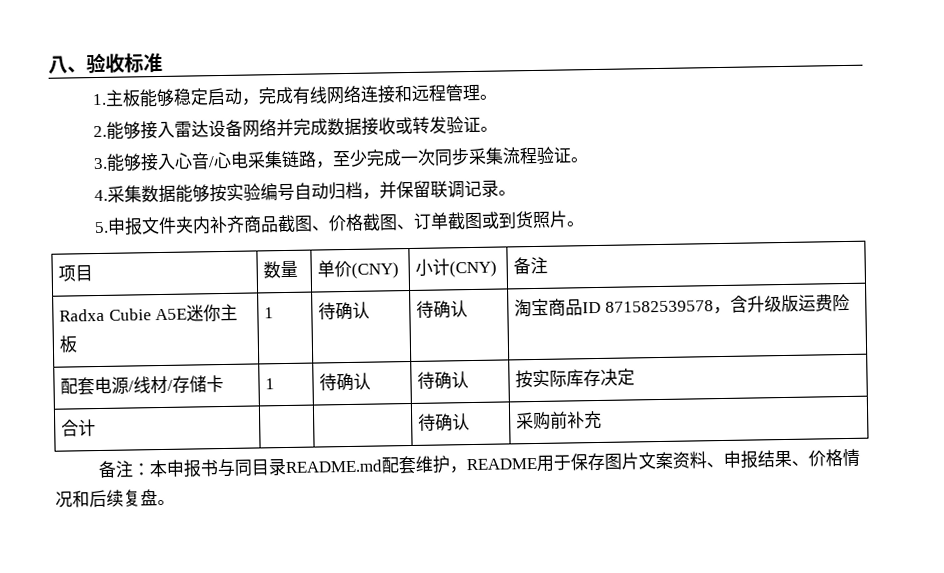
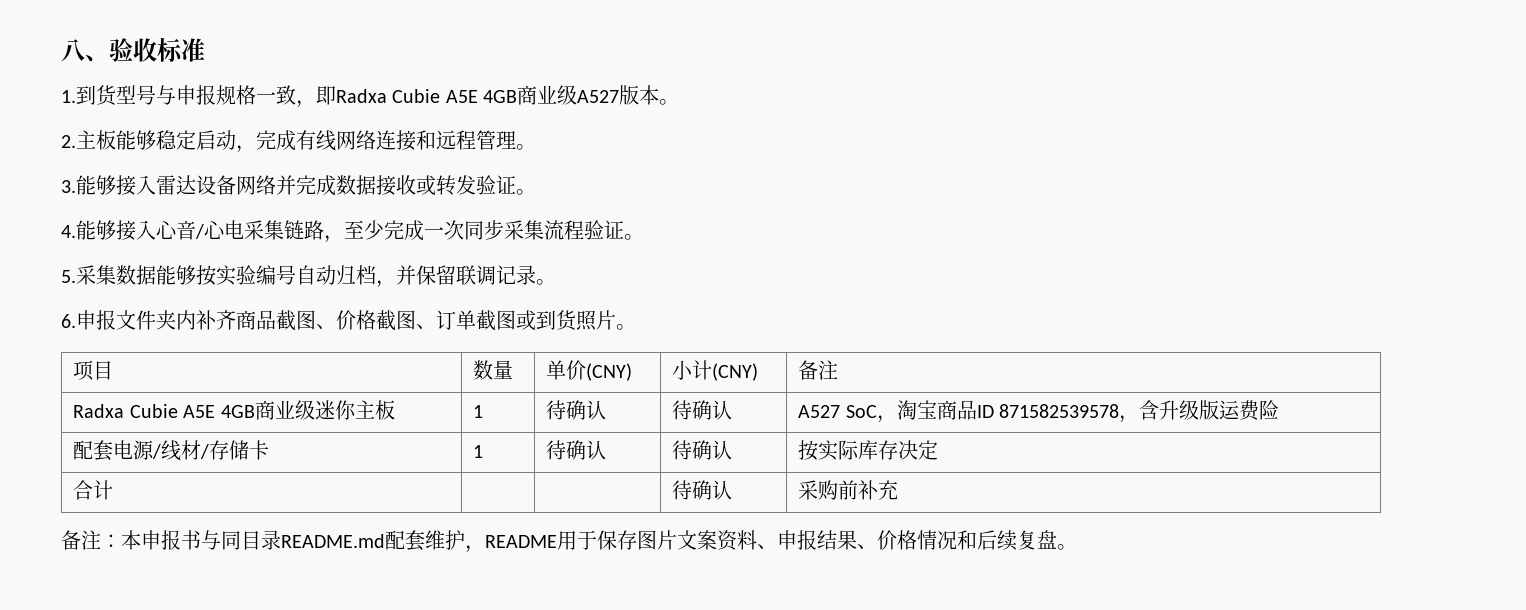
(107, 99) none -> [76,85,680,108] [61,135,76,148] 到货型号与申报规格一致，即Radxa Cubie A5E 4GB商业级A527版本。 // 2.
[92,125,107,138] 2. -> [61,180,76,193] 3.
[92,157,108,170] 3. -> [61,225,76,238] 4.
[93,189,108,202] 4. -> [61,270,76,283] 5.
[93,221,109,234] 5. -> [61,314,76,328] 6.
(188, 314) none -> [220,400,315,420] 4GB商业级
(468, 309) none -> [798,405,897,423] A527 SoC，

